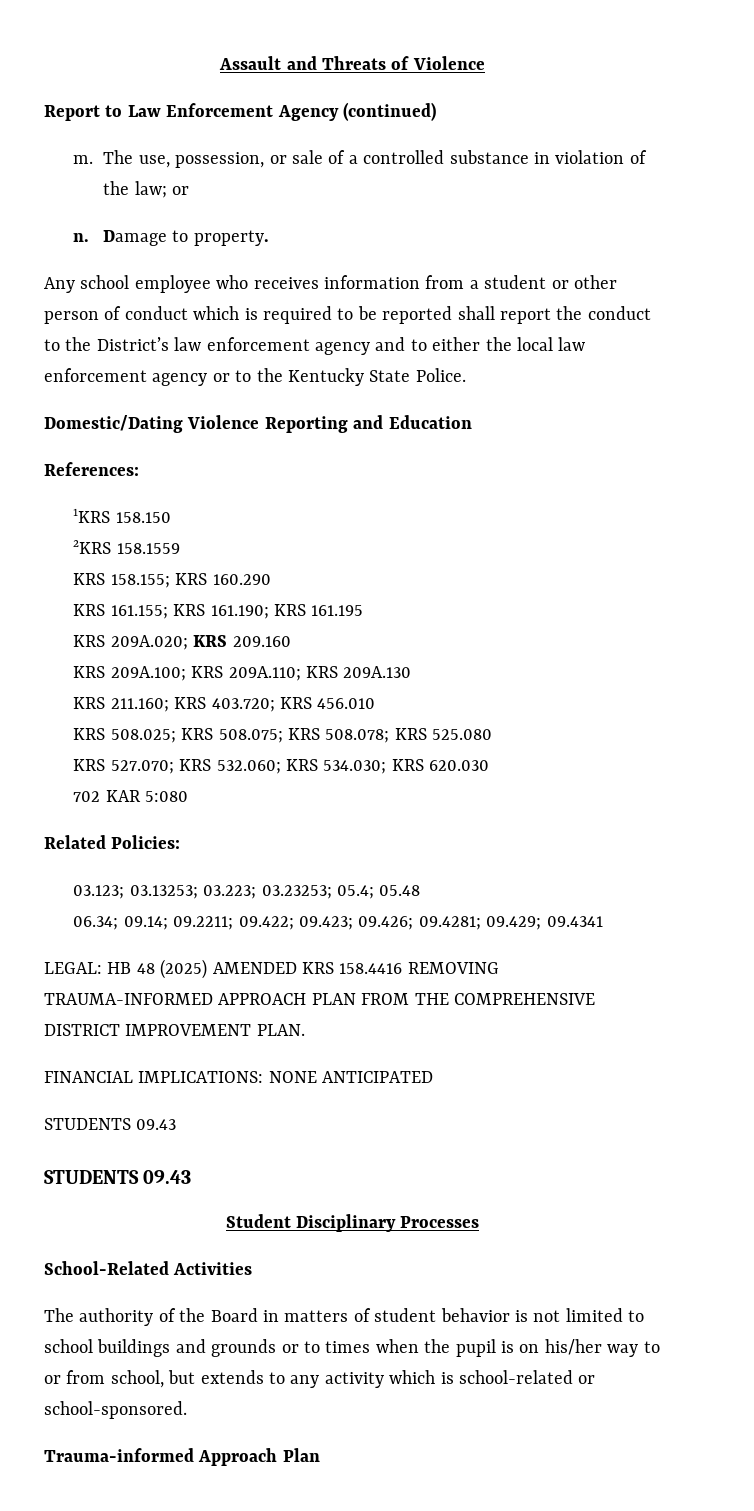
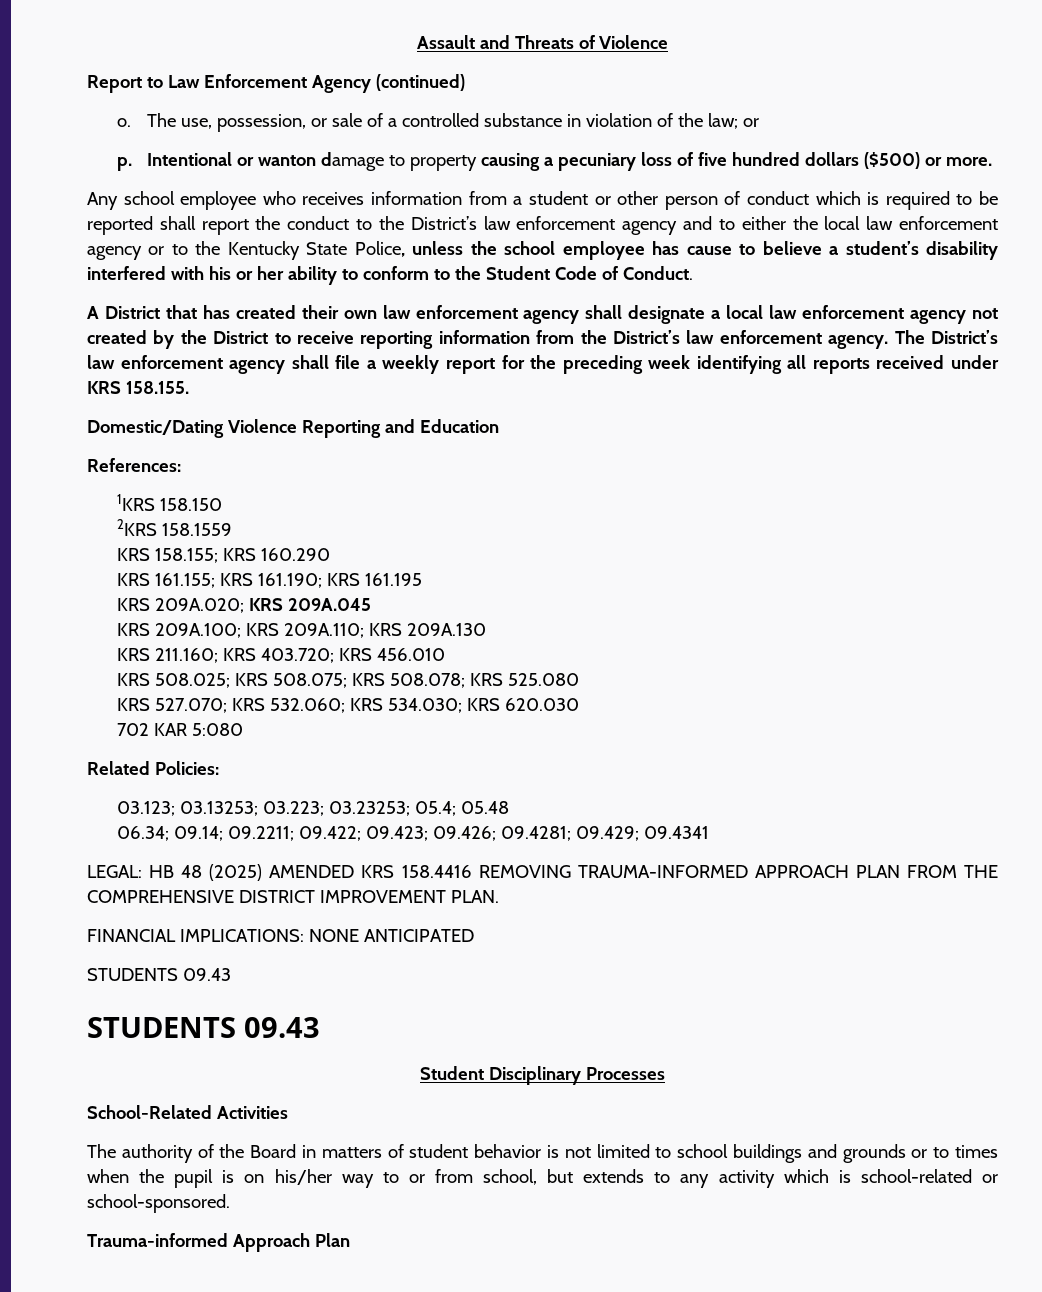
[73,155,94,164] m. -> [117,118,132,127] o.
[73,230,269,246] n. Damage to property. -> [117,152,993,171] p. Intentional or wanton damage to property causing a pecuniary loss of five hundred dollars ($500) or more.
[415,368,466,382] Police. -> [354,241,999,260] [87,266,693,285] [87,305,999,324] [87,330,998,349] [87,355,999,374] [87,381,189,394] Police, unless the school employee has cause to believe a student’s disability interfered with his or her ability to conform to the Student Code of Conduct. // A District that has created their own law enforcement agency shall designate a local law enforcement agency not created by the District to receive reporting information from the District’s law enforcement agency. The District’s law enforcement agency shall file a weekly report for the preceding week identifying all reports received under KRS 158.155.
[232,636,291,647] 209.160 -> [288,598,372,611] 209A.045

